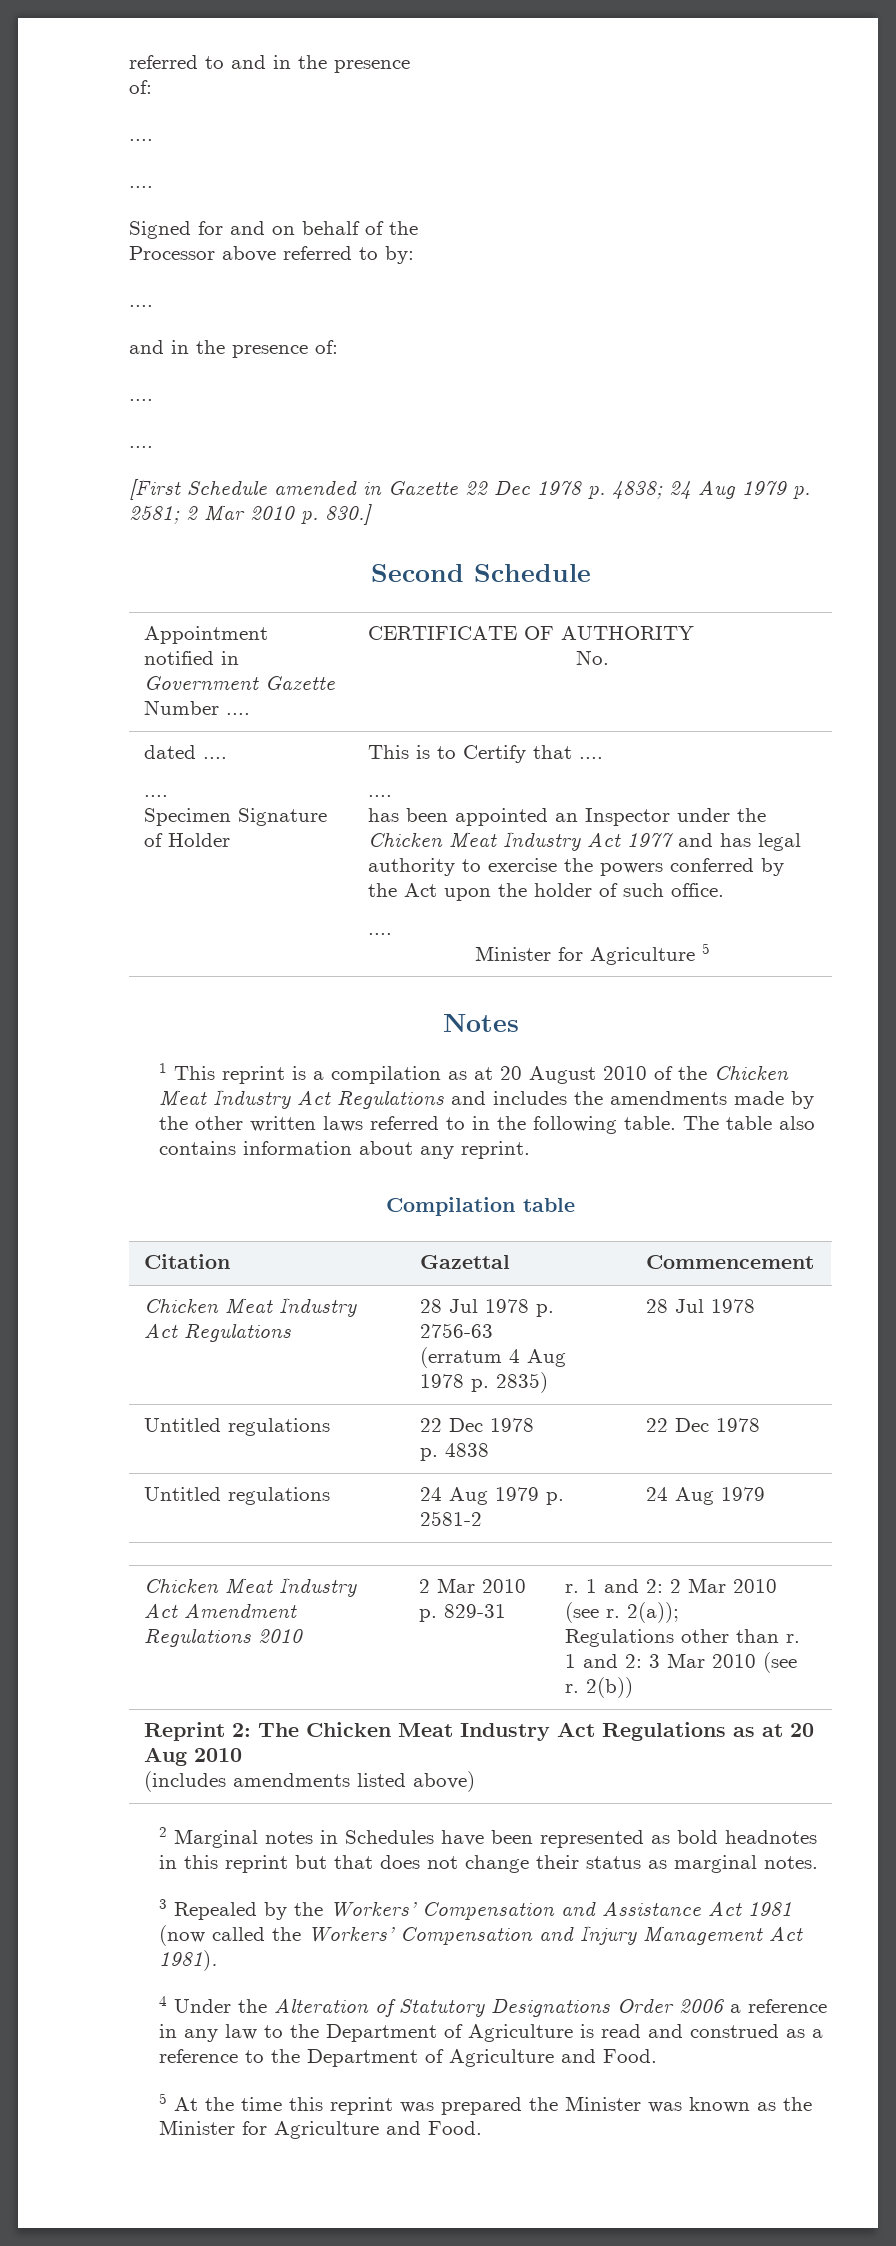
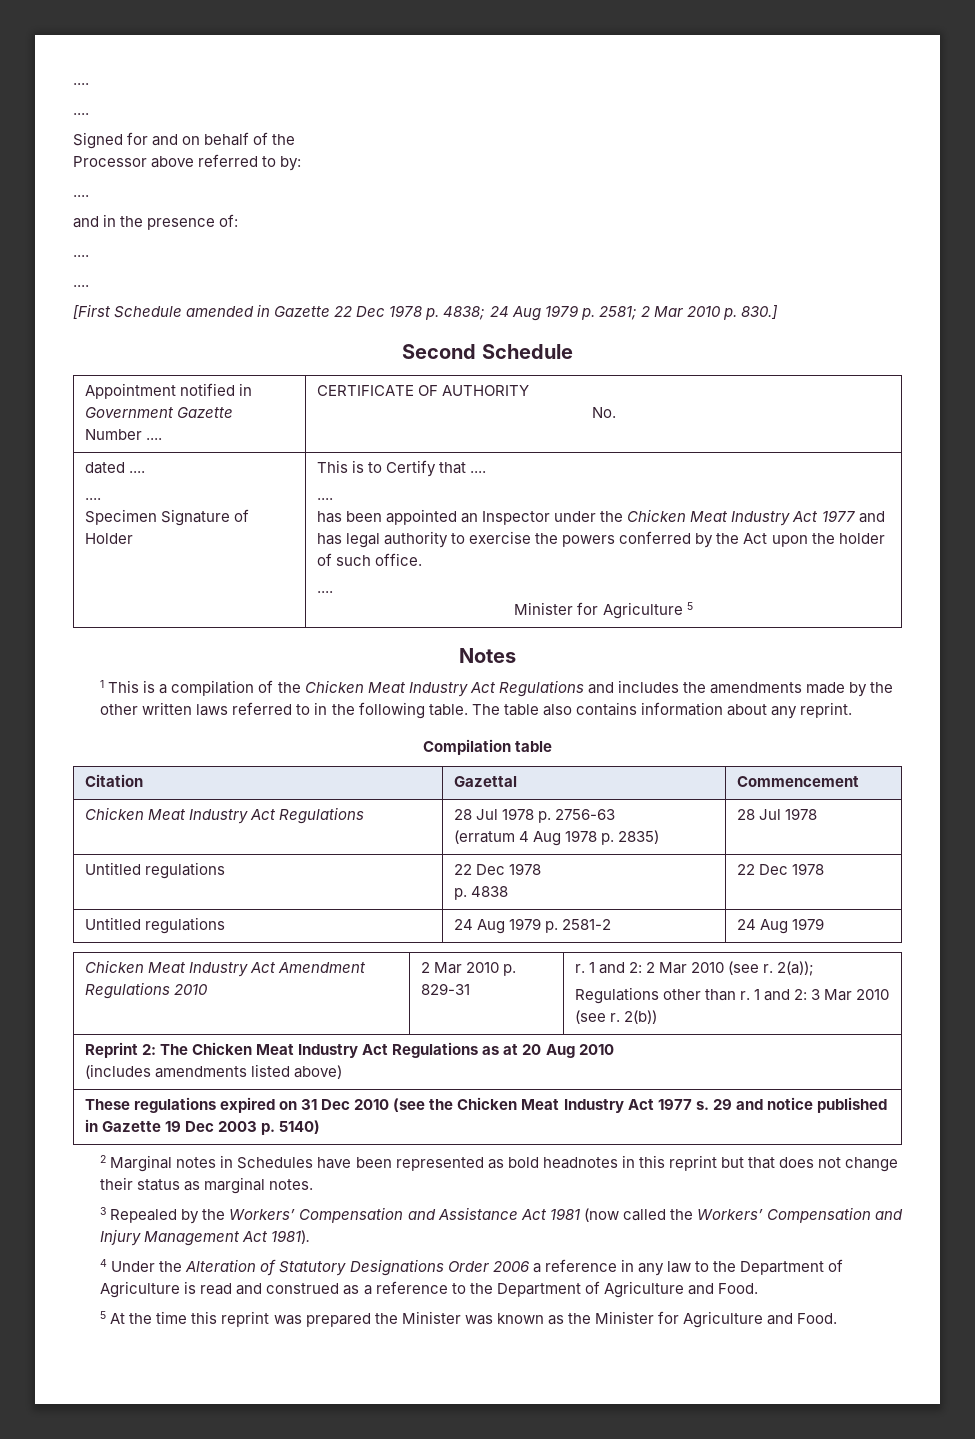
[129,55,410,73] [129,80,152,94] referred to and in the presence // of: // -> (73, 84) none
[222,1066,286,1084] reprint -> (140, 686) none
[448,1066,648,1084] as at 20 August 2010 -> (255, 688) none
(476, 1781) none -> [84,1097,887,1113] [84,1119,321,1135] // These regulations expired on 31 Dec 2010 (see the Chicken Meat Industry Act 1977 s. 29 and notice published in Gazette 19 Dec 2003 p. 5140)

